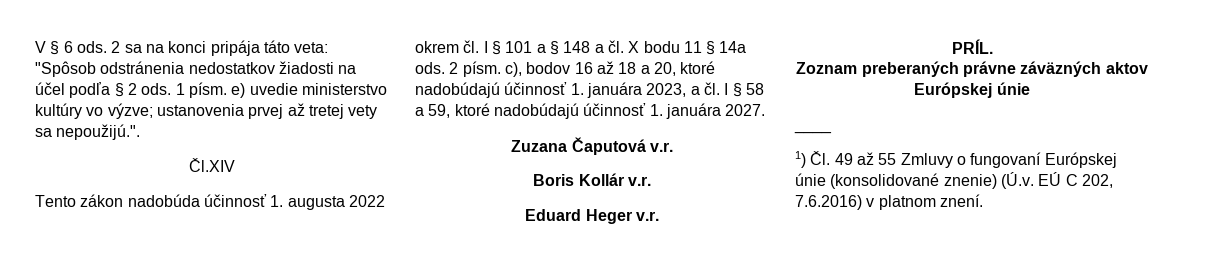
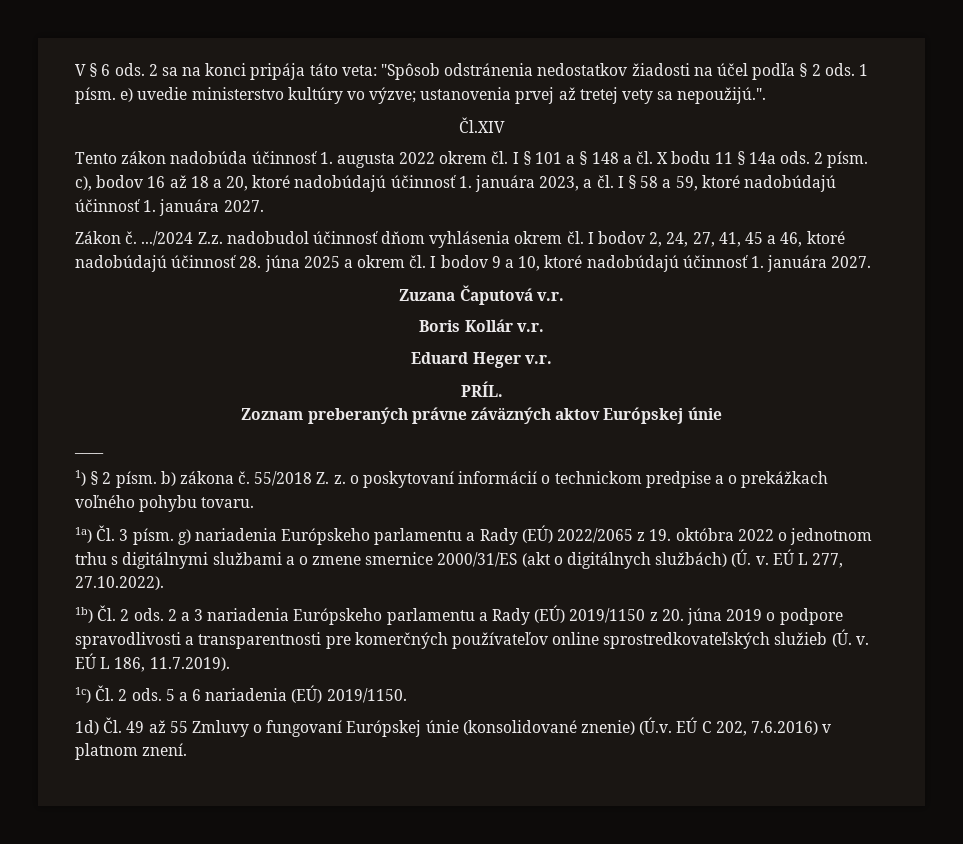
(766, 110) none -> [75,231,845,248] [75,255,872,272] // Zákon č. .../2024 Z.z. nadobudol účinnosť dňom vyhlásenia okrem čl. I bodov 2, 24, 27, 41, 45 a 46, ktoré nadobúdajú účinnosť 28. júna 2025 a okrem čl. I bodov 9 a 10, ktoré nadobúdajú účinnosť 1. januára 2027.
(806, 159) none -> [90,471,829,488] [75,495,255,512] [75,525,873,545] [75,549,844,569] [75,576,164,590] [75,605,843,625] [75,629,869,649] [75,653,230,672] [75,685,407,703] [75,720,99,735] § 2 písm. b) zákona č. 55/2018 Z. z. o poskytovaní informácií o technickom predpise a o prekážkach voľného pohybu tovaru. // 1a) Čl. 3 písm. g) nariadenia Európskeho parlamentu a Rady (EÚ) 2022/2065 z 19. októbra 2022 o jednotnom trhu s digitálnymi službami a o zmene smernice 2000/31/ES (akt o digitálnych službách) (Ú. v. EÚ L 277, 27.10.2022). // 1b) Čl. 2 ods. 2 a 3 nariadenia Európskeho parlamentu a Rady (EÚ) 2019/1150 z 20. júna 2019 o podpore spravodlivosti a transparentnosti pre komerčných používateľov online sprostredkovateľských služieb (Ú. v. EÚ L 186, 11.7.2019). // 1c) Čl. 2 ods. 5 a 6 nariadenia (EÚ) 2019/1150. // 1d)

